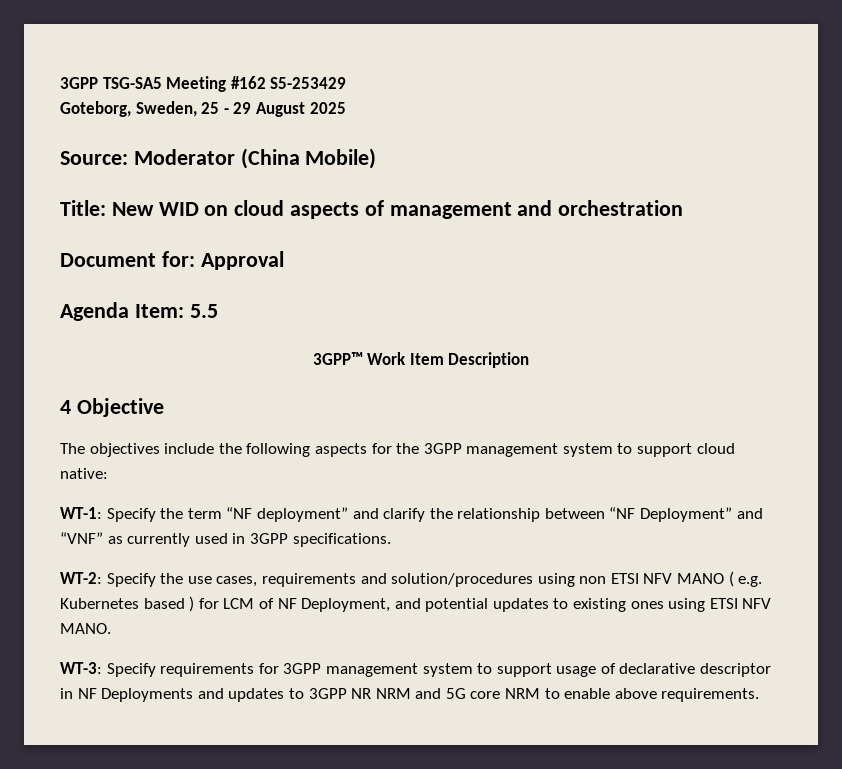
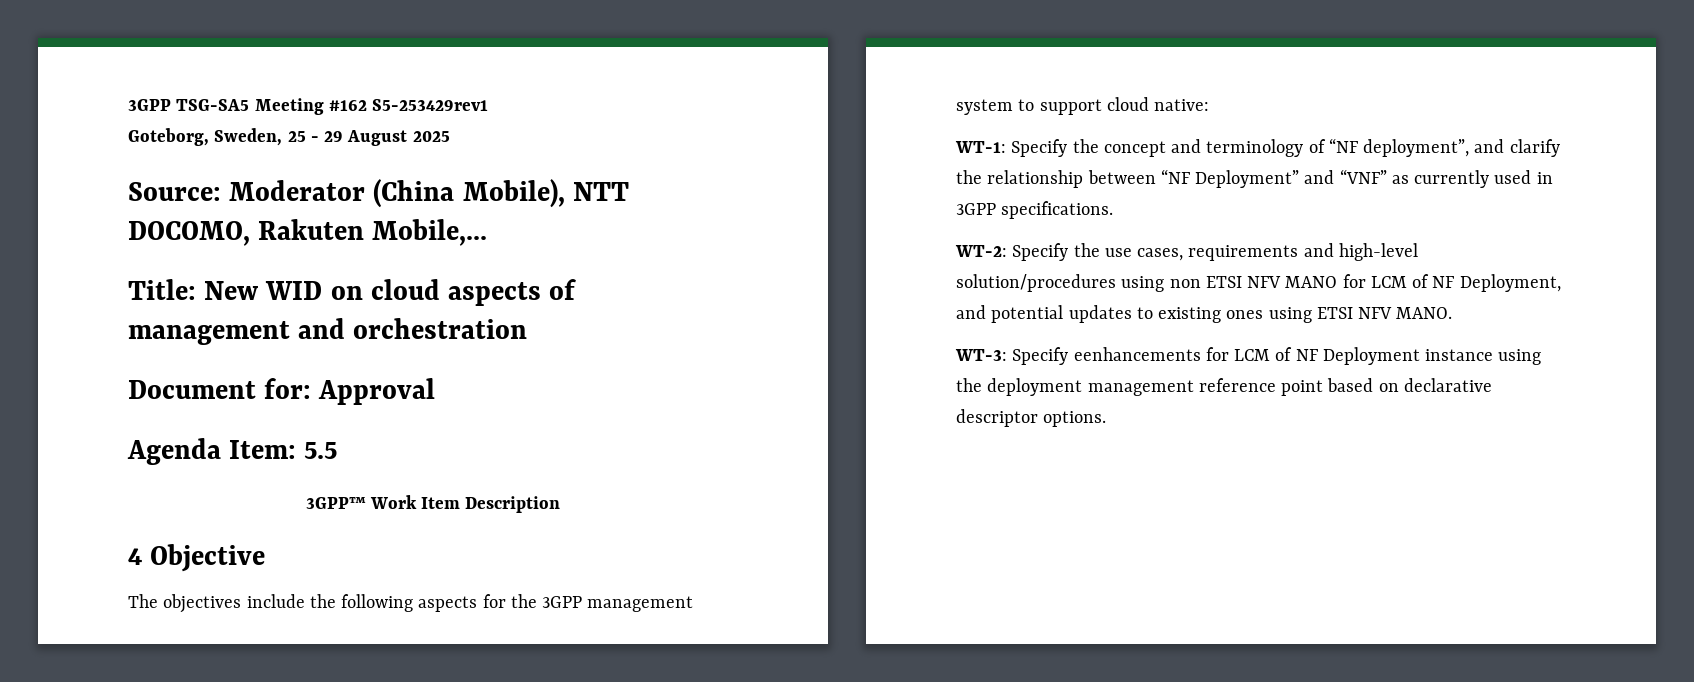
[270,77,347,89] S5-253429 -> [372,99,489,111] S5-253429rev1
[305,148,377,169] Mobile) -> [462,179,629,208] [128,219,488,246] Mobile), NTT DOCOMO, Rakuten Mobile,...
[187,507,348,522] term “NF deployment” -> [1103,138,1470,157] concept and terminology of “NF deployment”,
(387, 578) none -> [1338,243,1418,261] high-level
[728,571,763,587] [60,596,195,612] ( e.g. Kubernetes based ) -> (1338, 282) none
[160,663,772,677] [60,688,760,702] requirements for 3GPP management system to support usage of declarative descriptor in NF Deployments and updates to 3GPP NR NRM and 5G core NRM to enable above requirements. -> [1073,347,1542,365] [956,378,1492,396] [956,409,1107,427] eenhancements for LCM of NF Deployment instance using the deployment management reference point based on declarative descriptor options.

